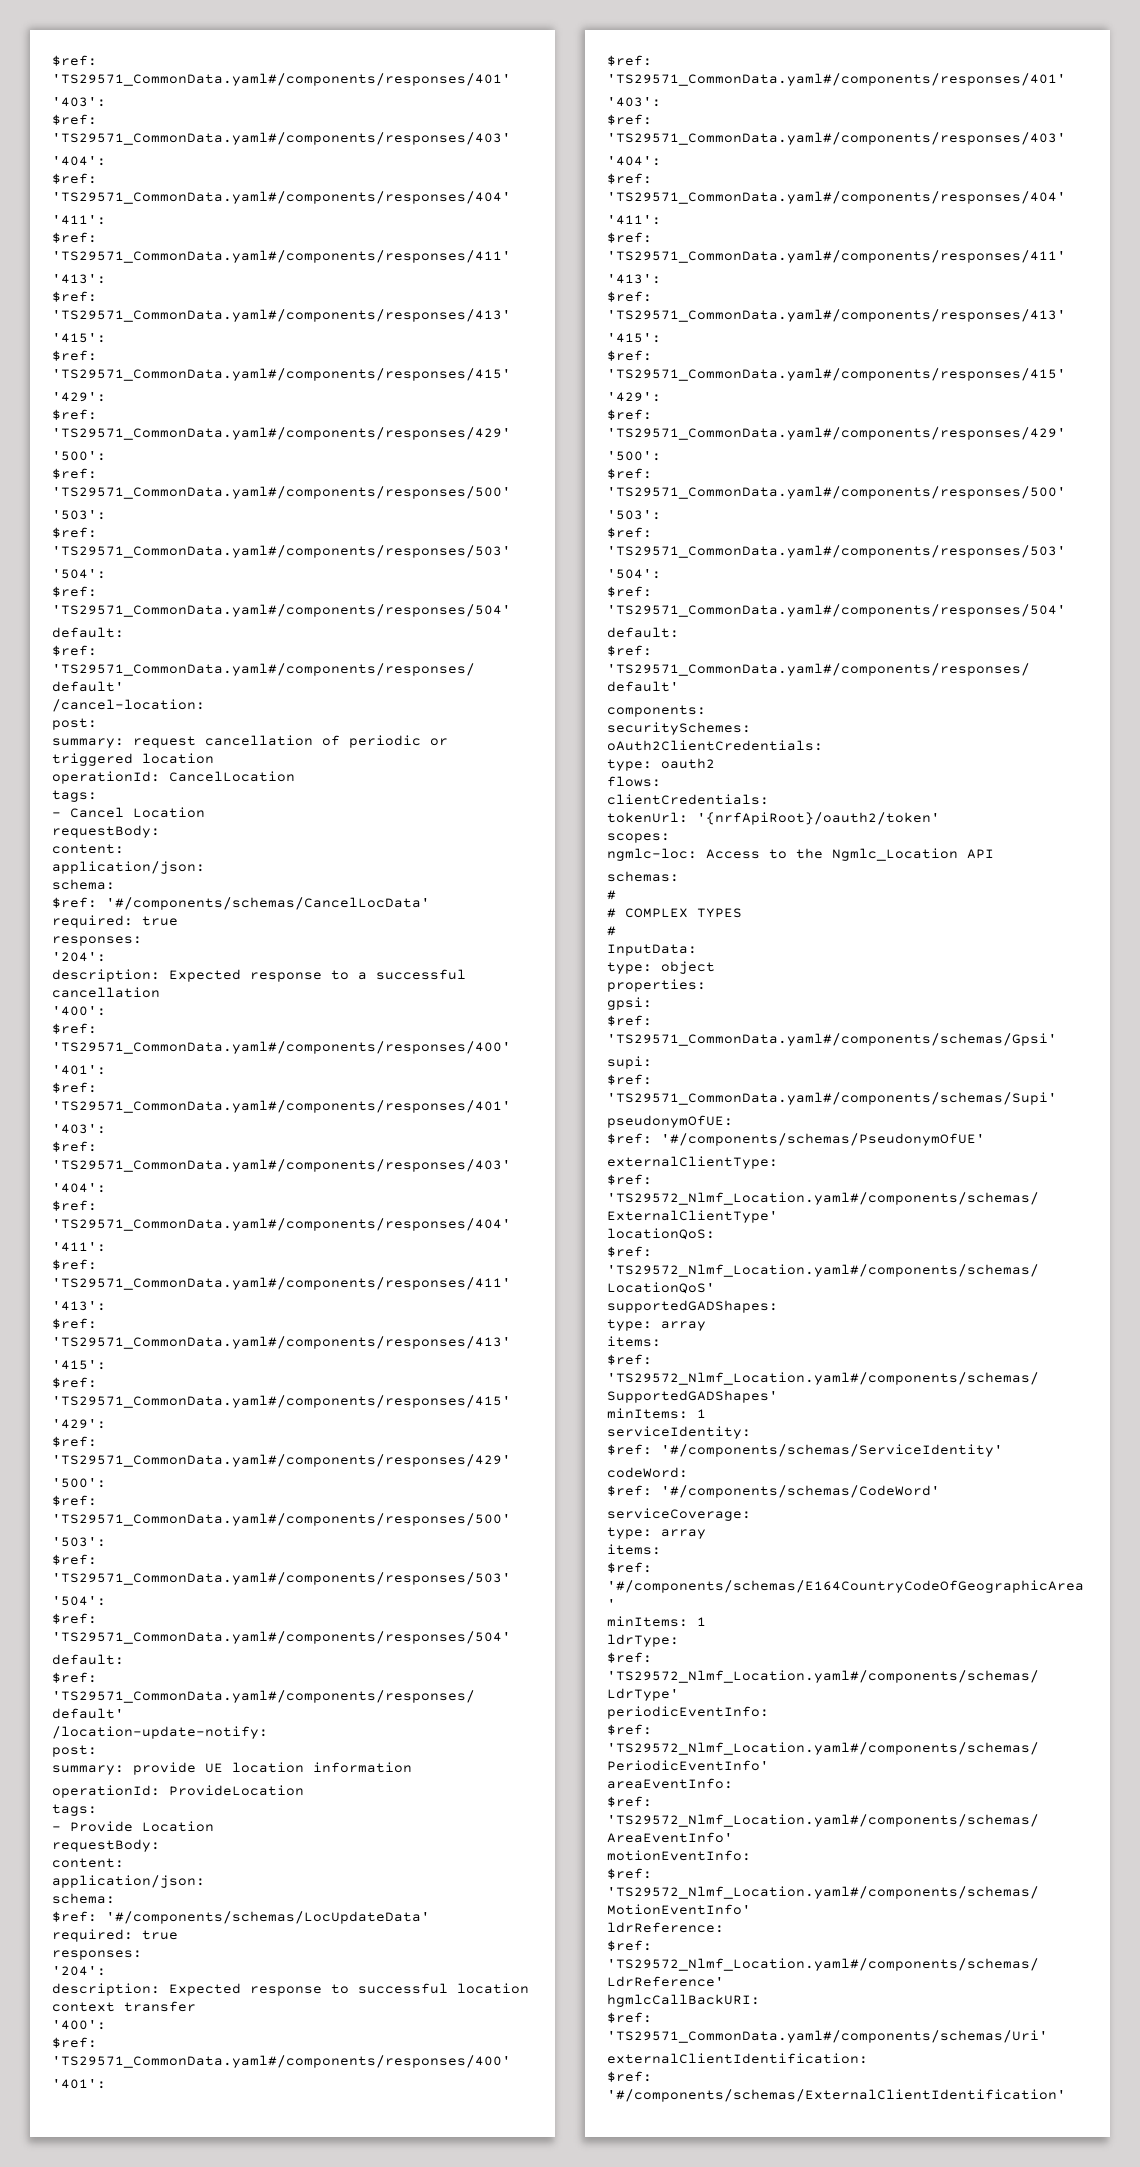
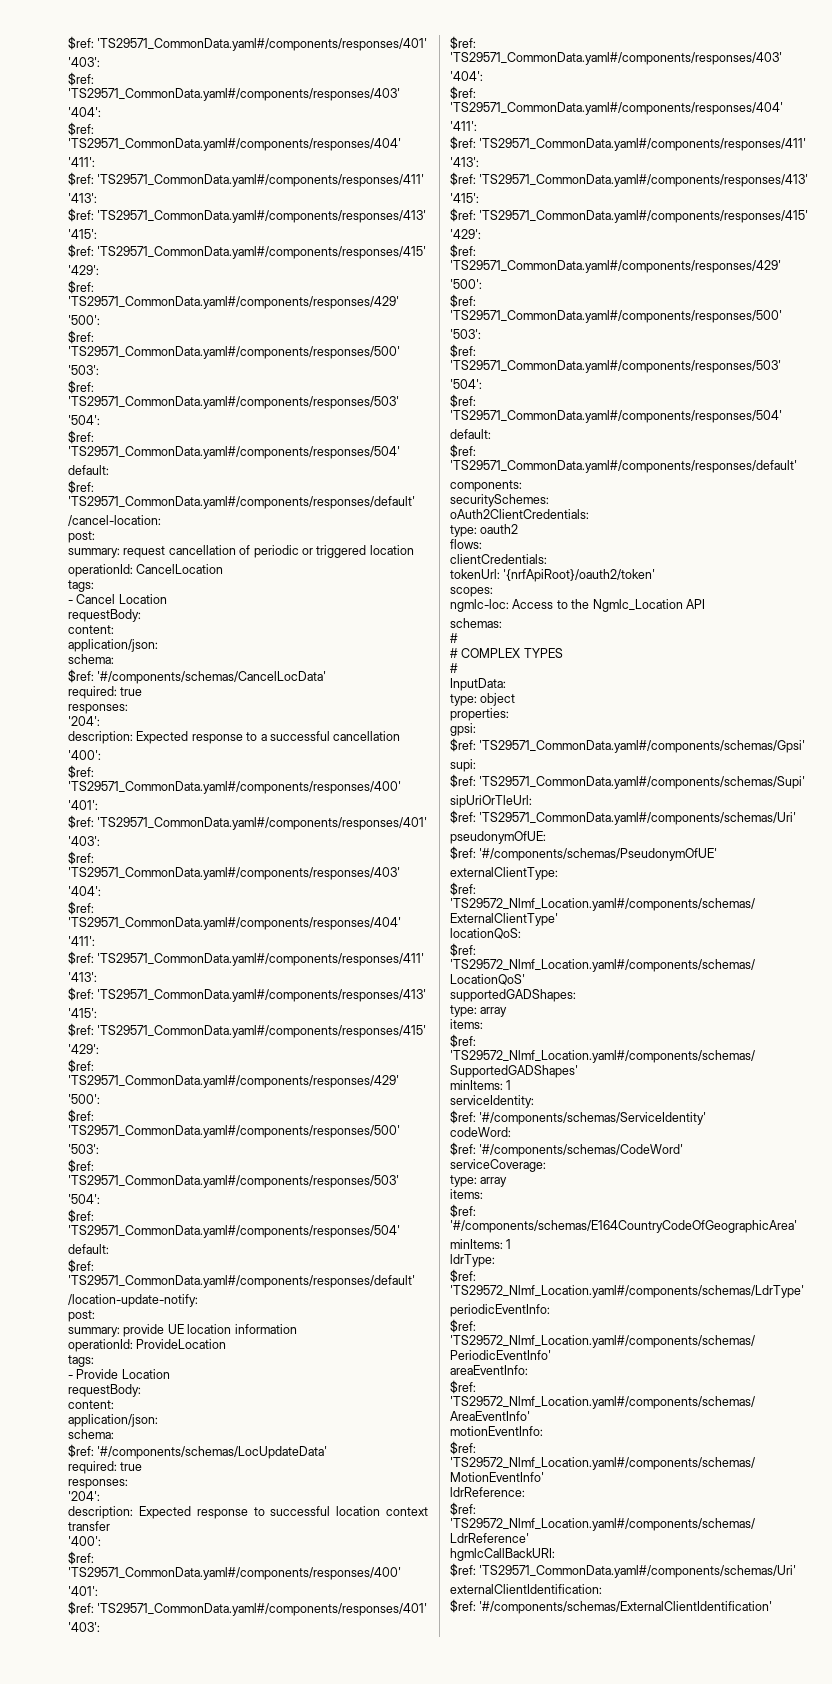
(1057, 1098) none -> [450,795,532,808] [450,810,797,825] // sipUriOrTleUrl: // $ref: 'TS29571_CommonData.yaml#/components/schemas/Uri'

